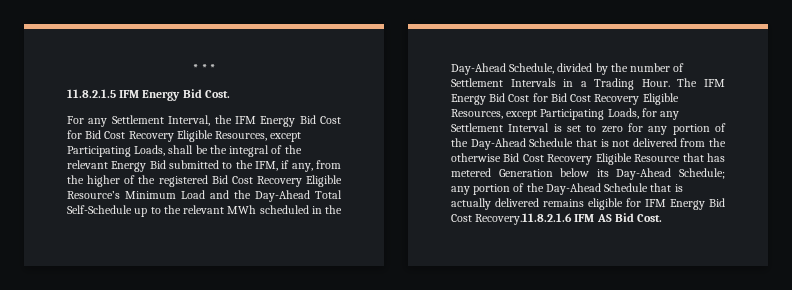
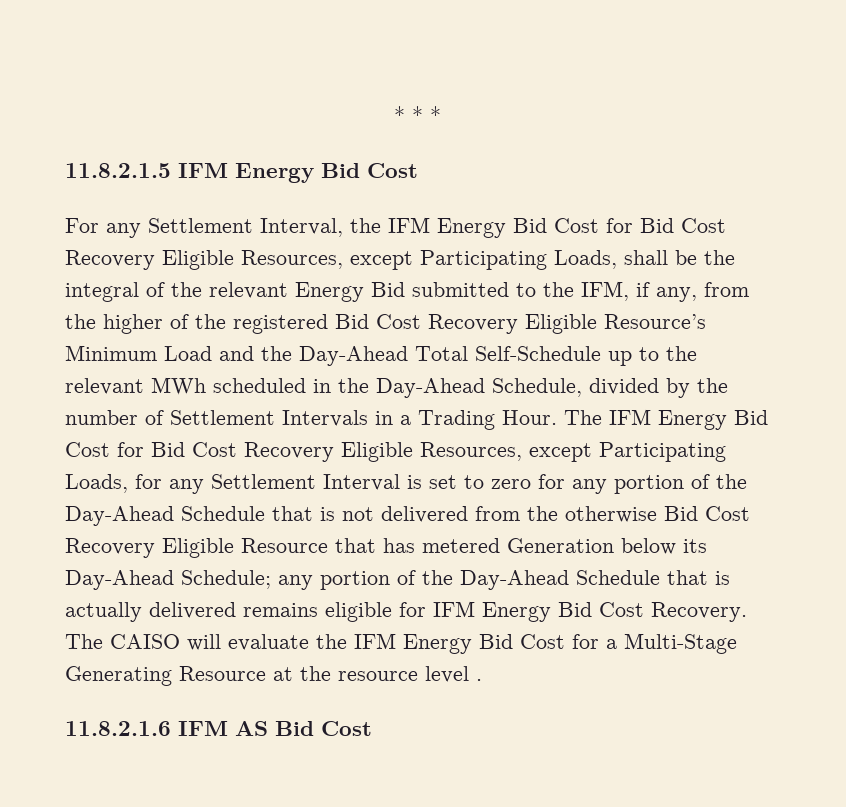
[204,90,230,98] Cost. -> [367,163,418,178] Cost
[475,213,573,225] Recovery.11.8.2.1.6 -> [651,602,747,622] [65,633,737,654] [65,666,482,686] [65,721,171,736] Recovery. The CAISO will evaluate the IFM Energy Bid Cost for a Multi-Stage Generating Resource at the resource level . // 11.8.2.1.6
[637,214,663,222] Cost. -> [321,721,372,736] Cost

